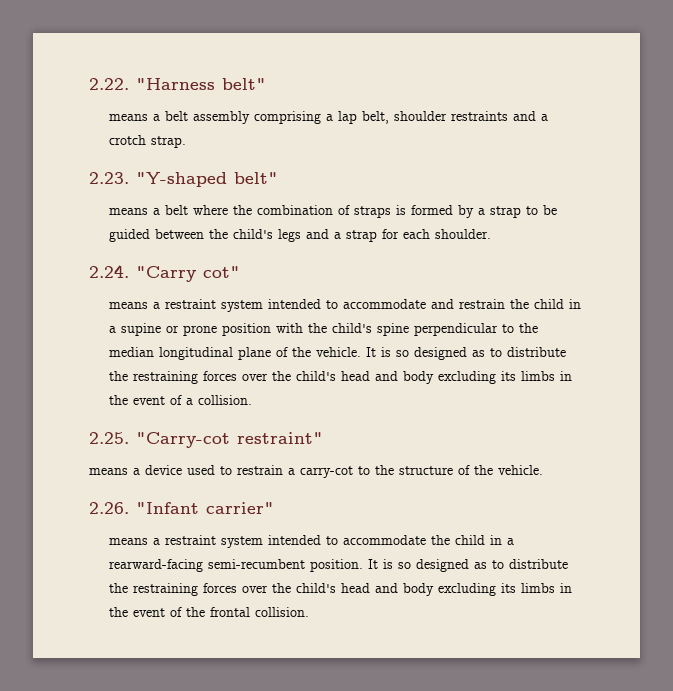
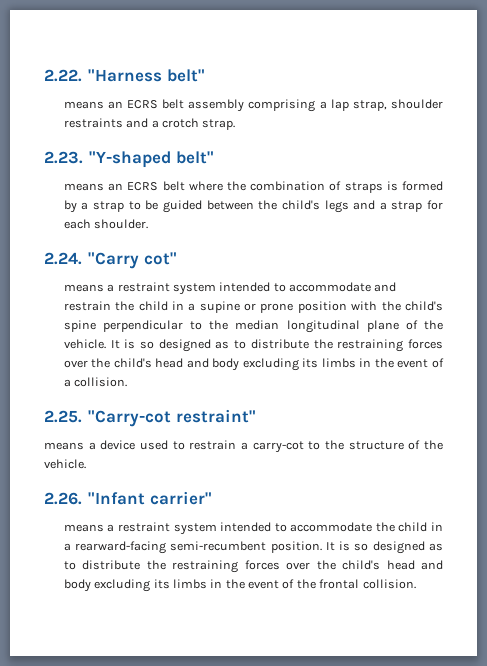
[153,114,161,121] a -> [107,100,159,109] an ECRS
[362,111,390,124] belt, -> [352,100,387,111] strap,
[153,208,161,215] a -> [108,182,159,191] an ECRS

